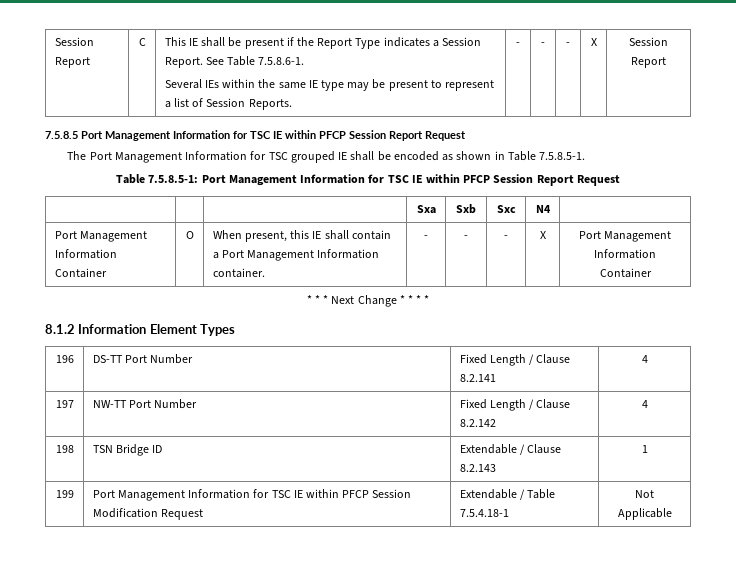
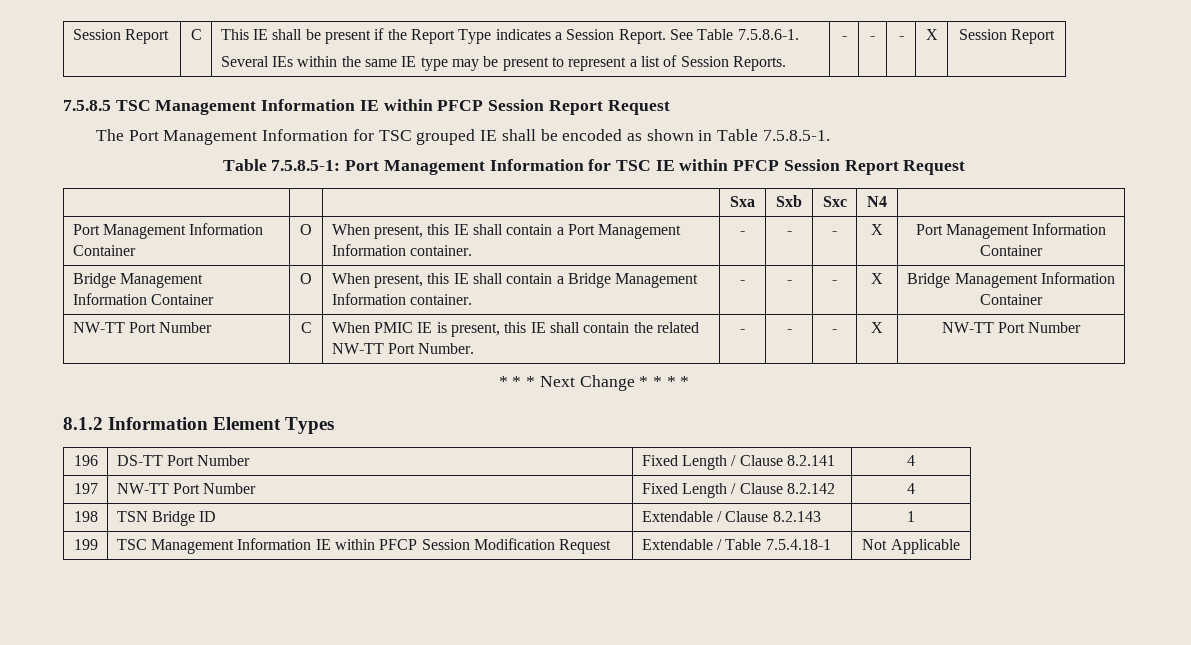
[81,130,271,141] Port Management Information for TSC -> [115,99,356,115] TSC Management Information
(652, 273) none -> [72,273,204,288] [72,293,215,305] [300,273,312,284] [331,273,699,288] [331,293,473,305] [740,280,745,284] [786,280,792,284] [832,280,837,284] [871,273,883,284] [907,272,1115,288] [980,294,1043,305] [72,322,213,333] [300,322,312,333] [331,322,700,337] [331,343,475,354] [740,329,745,333] [786,329,792,333] [832,329,837,333] [871,322,883,333] [941,322,1082,333] // Bridge Management Information Container | O | When present, this IE shall contain a Bridge Management Information container. | - | - | - | X | Bridge Management Information Container // NW-TT Port Number | C | When PMIC IE is present, this IE shall contain the related NW-TT Port Number. | - | - | - | X | NW-TT Port Number
[92,489,291,501] Port Management Information for TSC -> [116,538,312,554] TSC Management Information

